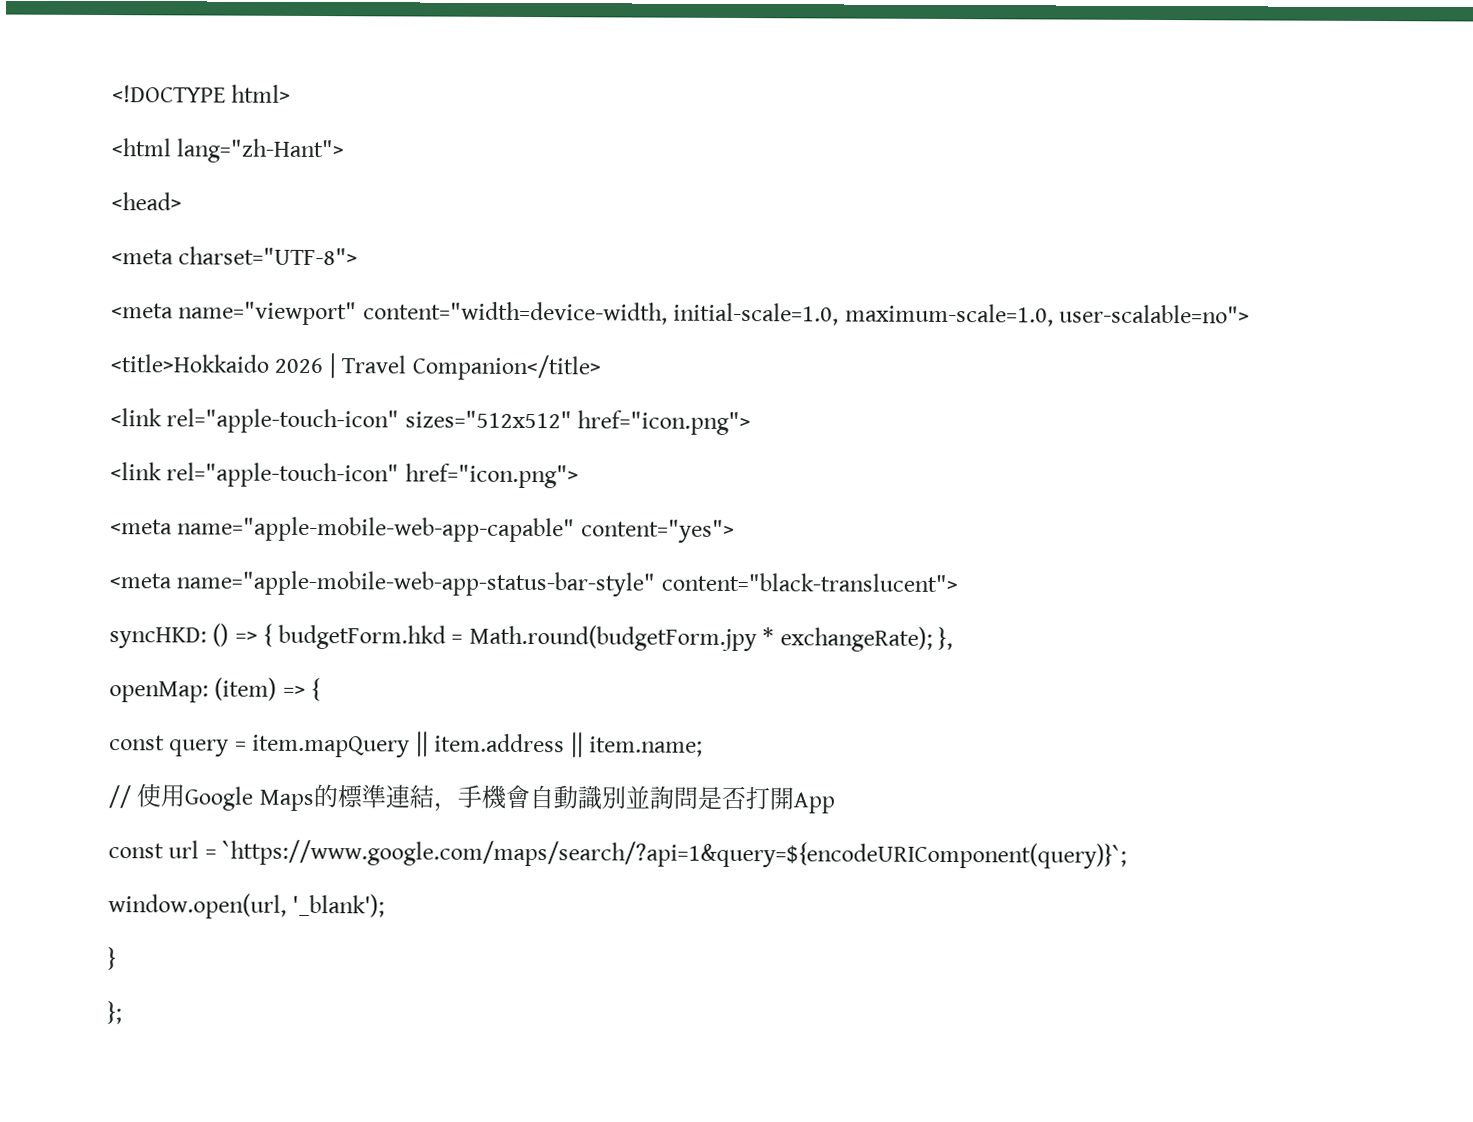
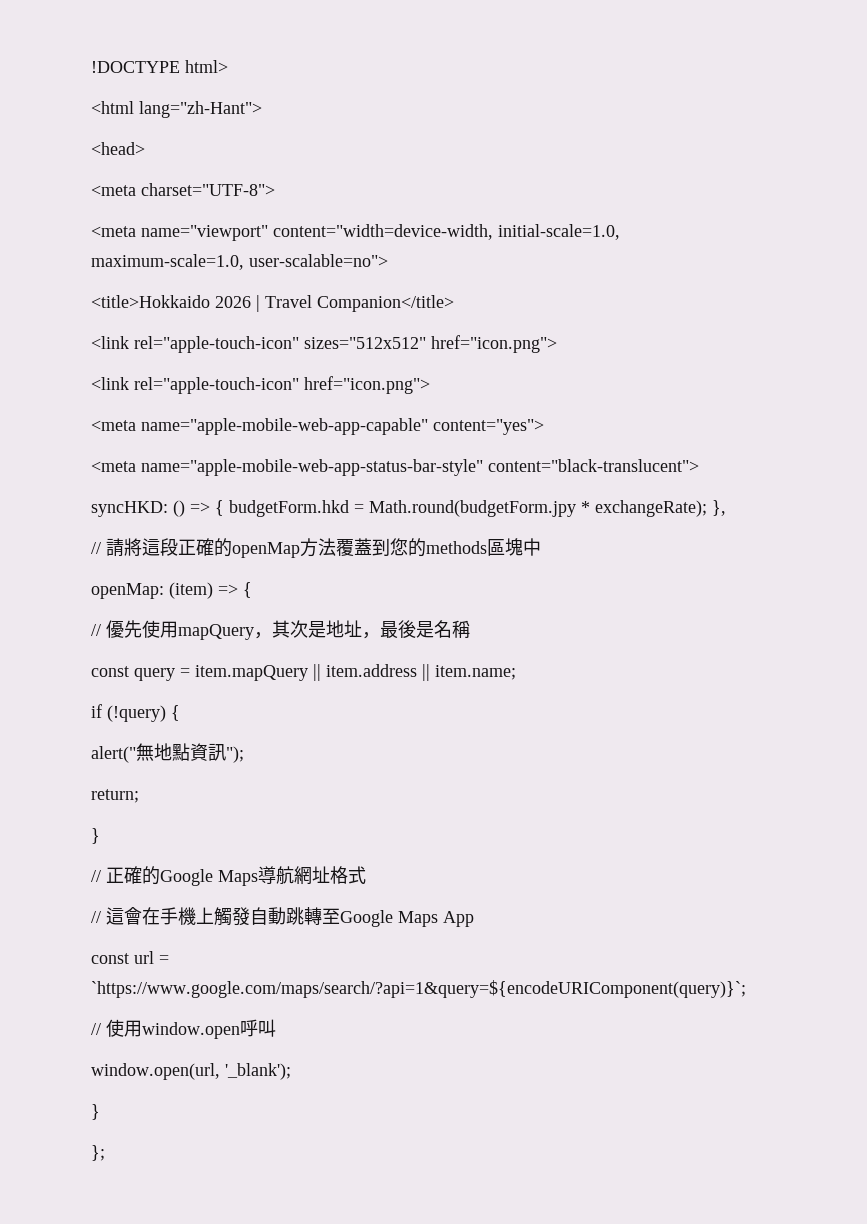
[112,85,226,103] <!DOCTYPE -> [91,61,180,73] !DOCTYPE
[109,677,321,703] openMap: (item) => { -> [91,538,541,558] [91,582,252,599] [91,620,470,640] // 請將這段正確的openMap方法覆蓋到您的methods區塊中 // openMap: (item) => { // // 優先使用mapQuery，其次是地址，最後是名稱
[108,783,794,812] // // 使用Google Maps的標準連結，手機會自動識別並詢問是否打開 -> [91,704,180,722] [91,743,244,763] [91,789,139,803] [91,828,100,844] [91,866,366,886] [91,907,438,927] // if (!query) { // alert("無地點資訊"); // return; // } // // 正確的Google Maps導航網址格式 // // 這會在手機上觸發自動跳轉至Google Maps
(1128, 854) none -> [91,1019,276,1039] // // 使用window.open呼叫

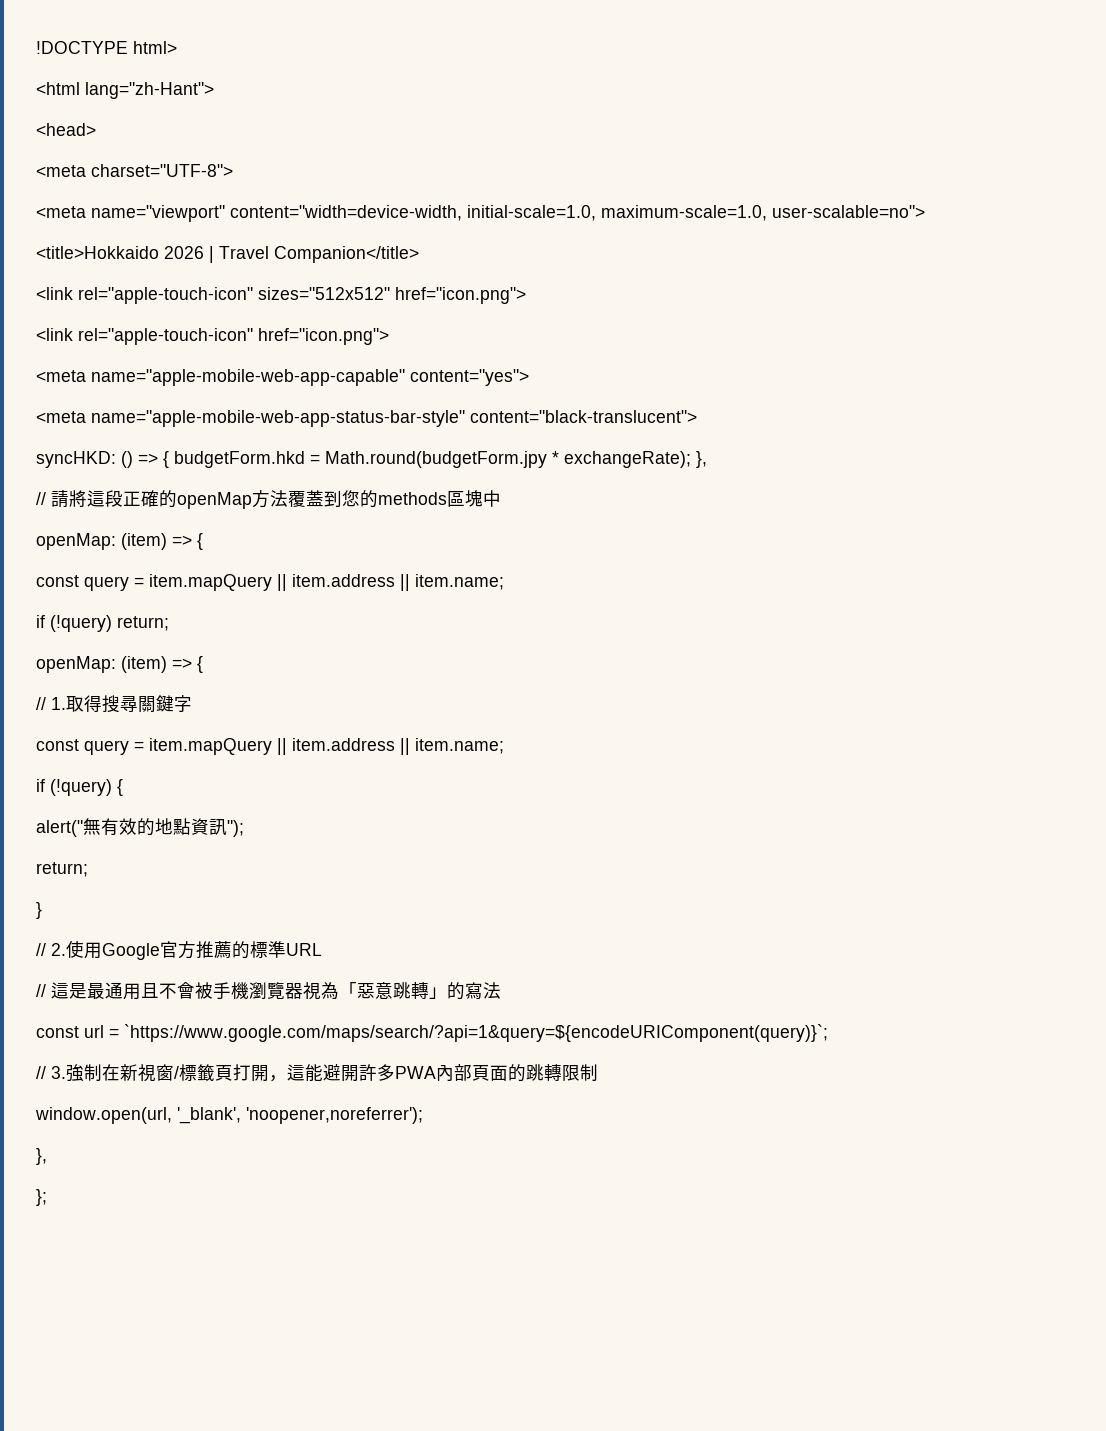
[91,620,470,640] // 優先使用mapQuery，其次是地址，最後是名稱 -> [36,574,504,591] [36,615,169,632] [36,656,203,673] [36,695,192,713] const query = item.mapQuery || item.address || item.name; // if (!query) return; // openMap: (item) => { // // 1.取得搜尋關鍵字
(154, 752) none -> [101,818,155,836] 有效的
[106,866,366,886] [91,907,474,927] 正確的Google Maps導航網址格式 // // 這會在手機上觸發自動跳轉至Google Maps App -> [51,940,322,960] [36,982,501,1000] 2.使用Google官方推薦的標準URL // // 這是最通用且不會被手機瀏覽器視為「惡意跳轉」的寫法
[106,1019,276,1039] [91,1063,291,1080] [91,1104,100,1120] 使用window.open呼叫 // window.open(url, '_blank'); // } -> [51,1064,598,1082] [35,1107,423,1124] [36,1148,47,1165] 3.強制在新視窗/標籤頁打開，這能避開許多PWA內部頁面的跳轉限制 // window.open(url, '_blank', 'noopener,noreferrer'); // },

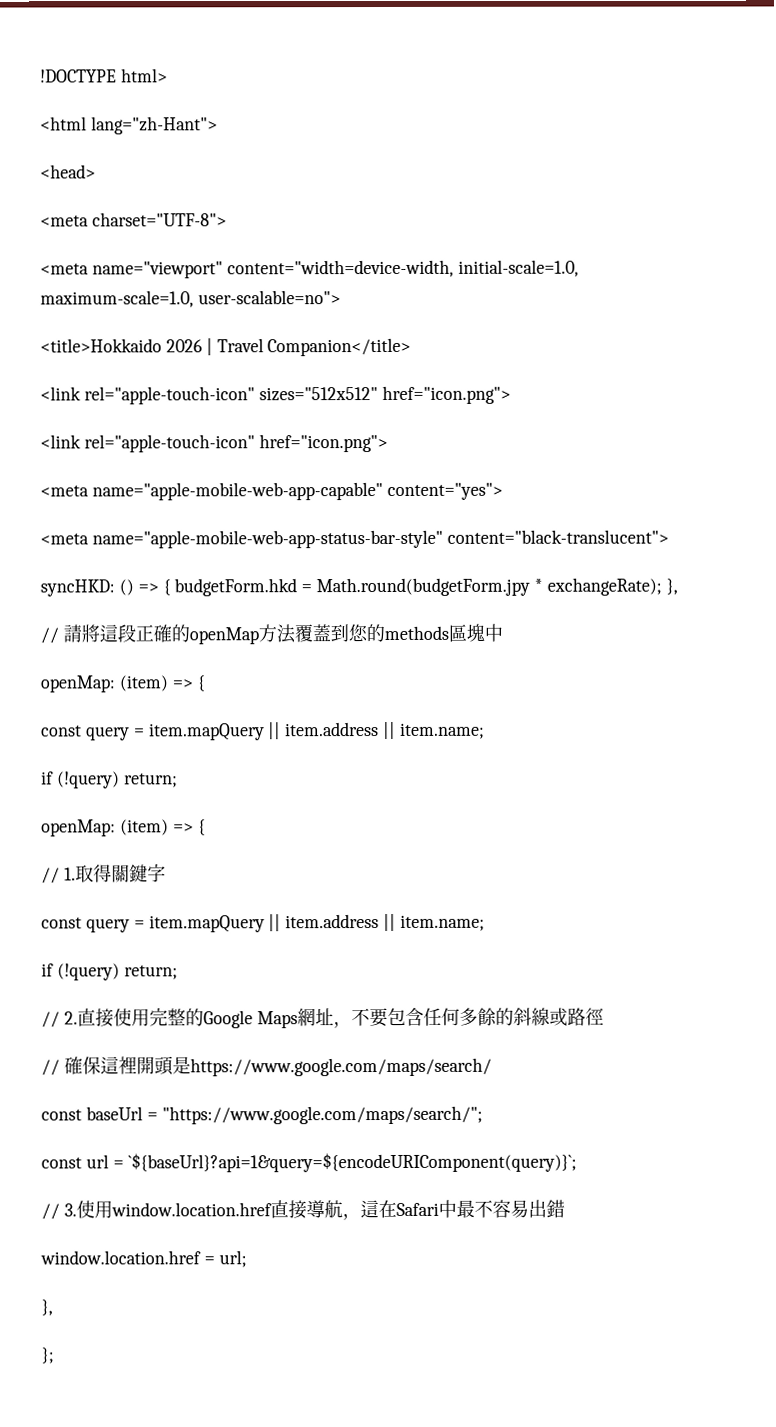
[102,695,138,713] 搜尋 -> (112, 873) none
[117,779,123,796] [36,818,244,837] [36,862,88,877] [36,902,42,919] { // alert("無有效的地點資訊"); // return; // } -> [123,965,178,980] return;
[66,940,322,960] [36,982,501,1000] 使用Google官方推薦的標準URL // // 這是最通用且不會被手機瀏覽器視為「惡意跳轉」的寫法 -> [76,1007,604,1029] [41,1056,492,1077] [41,1105,483,1125] 直接使用完整的Google Maps網址，不要包含任何多餘的斜線或路徑 // // 確保這裡開頭是https://www.google.com/maps/search/ // const baseUrl = "https://www.google.com/maps/search/";
[124,1024,828,1042] `https://www.google.com/maps/search/?api=1&query=${encodeURIComponent(query)}`; -> [127,1152,577,1173] `${baseUrl}?api=1&query=${encodeURIComponent(query)}`;
[66,1064,598,1082] [35,1107,423,1124] 強制在新視窗/標籤頁打開，這能避開許多PWA內部頁面的跳轉限制 // window.open(url, '_blank', 'noopener,noreferrer'); -> [75,1199,565,1221] [40,1250,247,1268] 使用window.location.href直接導航，這在Safari中最不容易出錯 // window.location.href = url;

